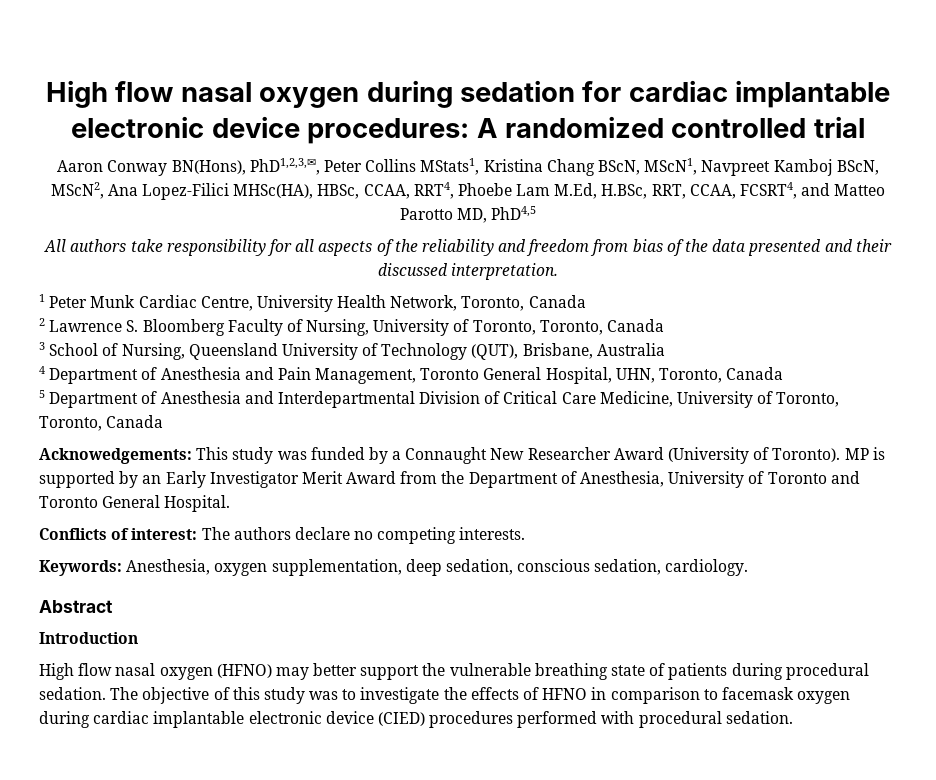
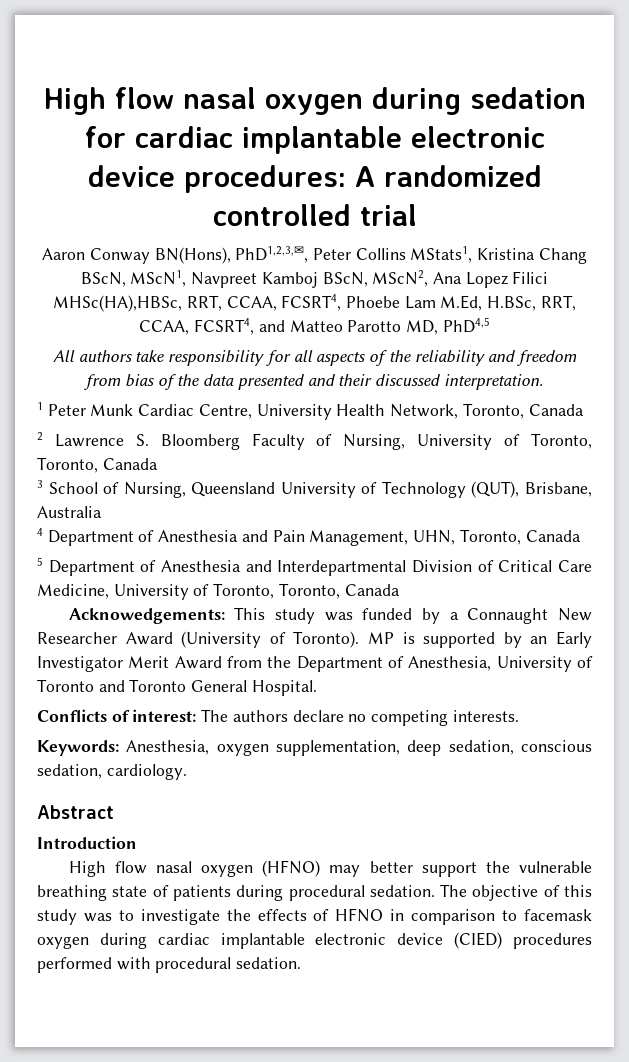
[141,182,454,200] Lopez-Filici MHSc(HA), HBSc, CCAA, RRT4, -> [465,271,549,288] [53,294,342,312] Lopez Filici MHSc(HA),HBSc, RRT, CCAA, FCSRT4,
[420,367,612,384] Toronto General Hospital, -> (409, 538) none

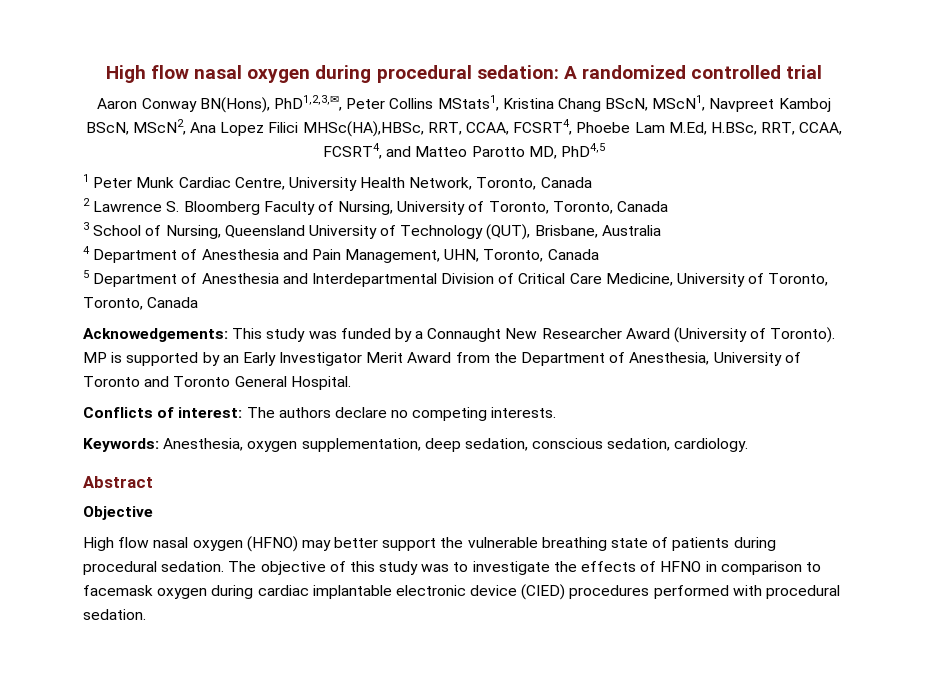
[469,87,586,109] [84,126,545,154] [87,165,346,193] sedation for cardiac implantable electronic device procedures: -> [376,65,559,83] procedural sedation:
[53,350,577,366] [84,374,543,390] // All authors take responsibility for all aspects of the reliability and freedom from bias of the data presented and their discussed interpretation. -> (605, 150) none
[37,836,137,849] Introduction -> [83,506,153,520] Objective

